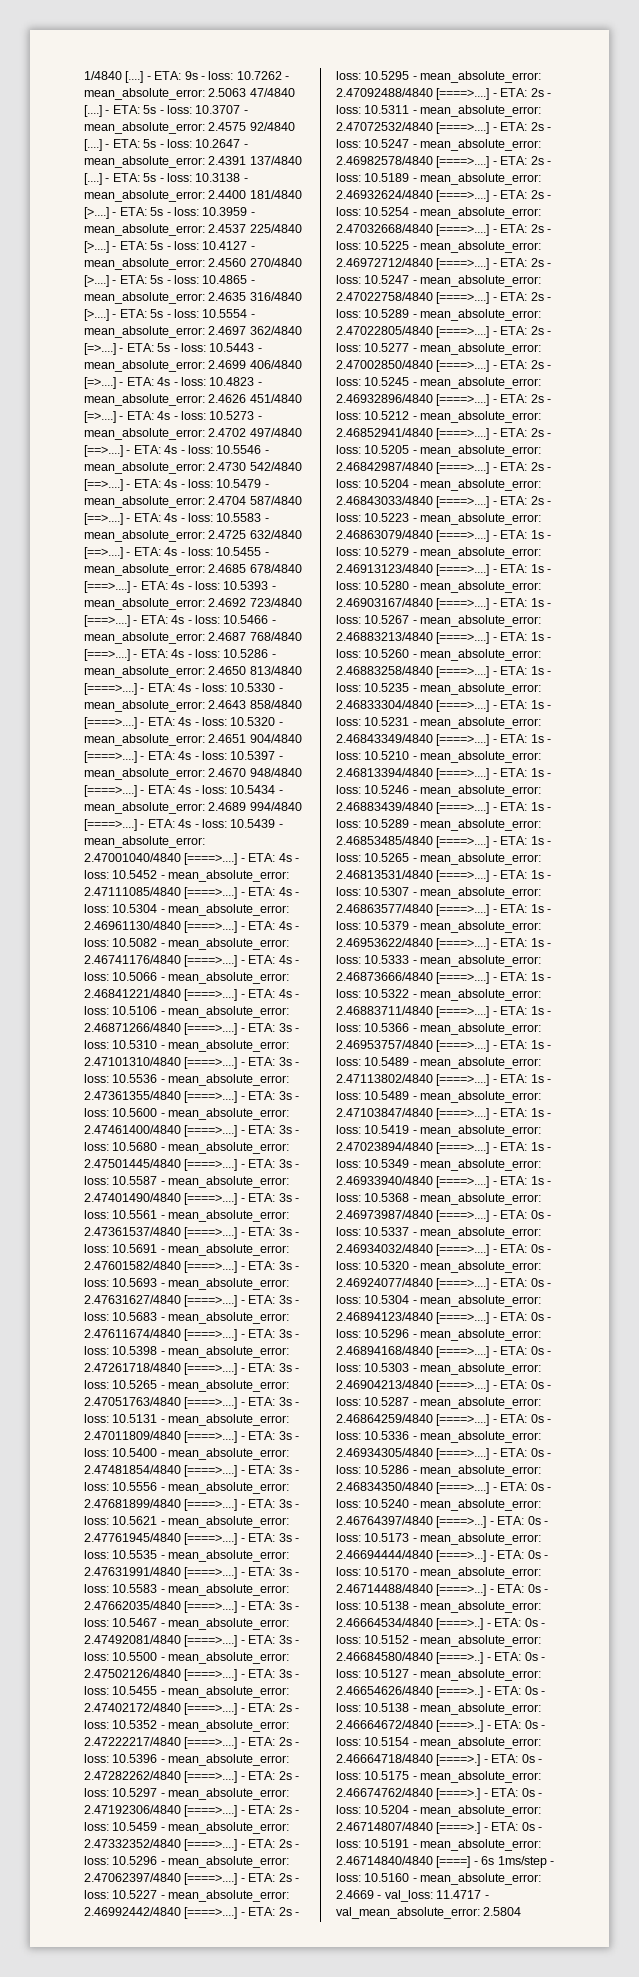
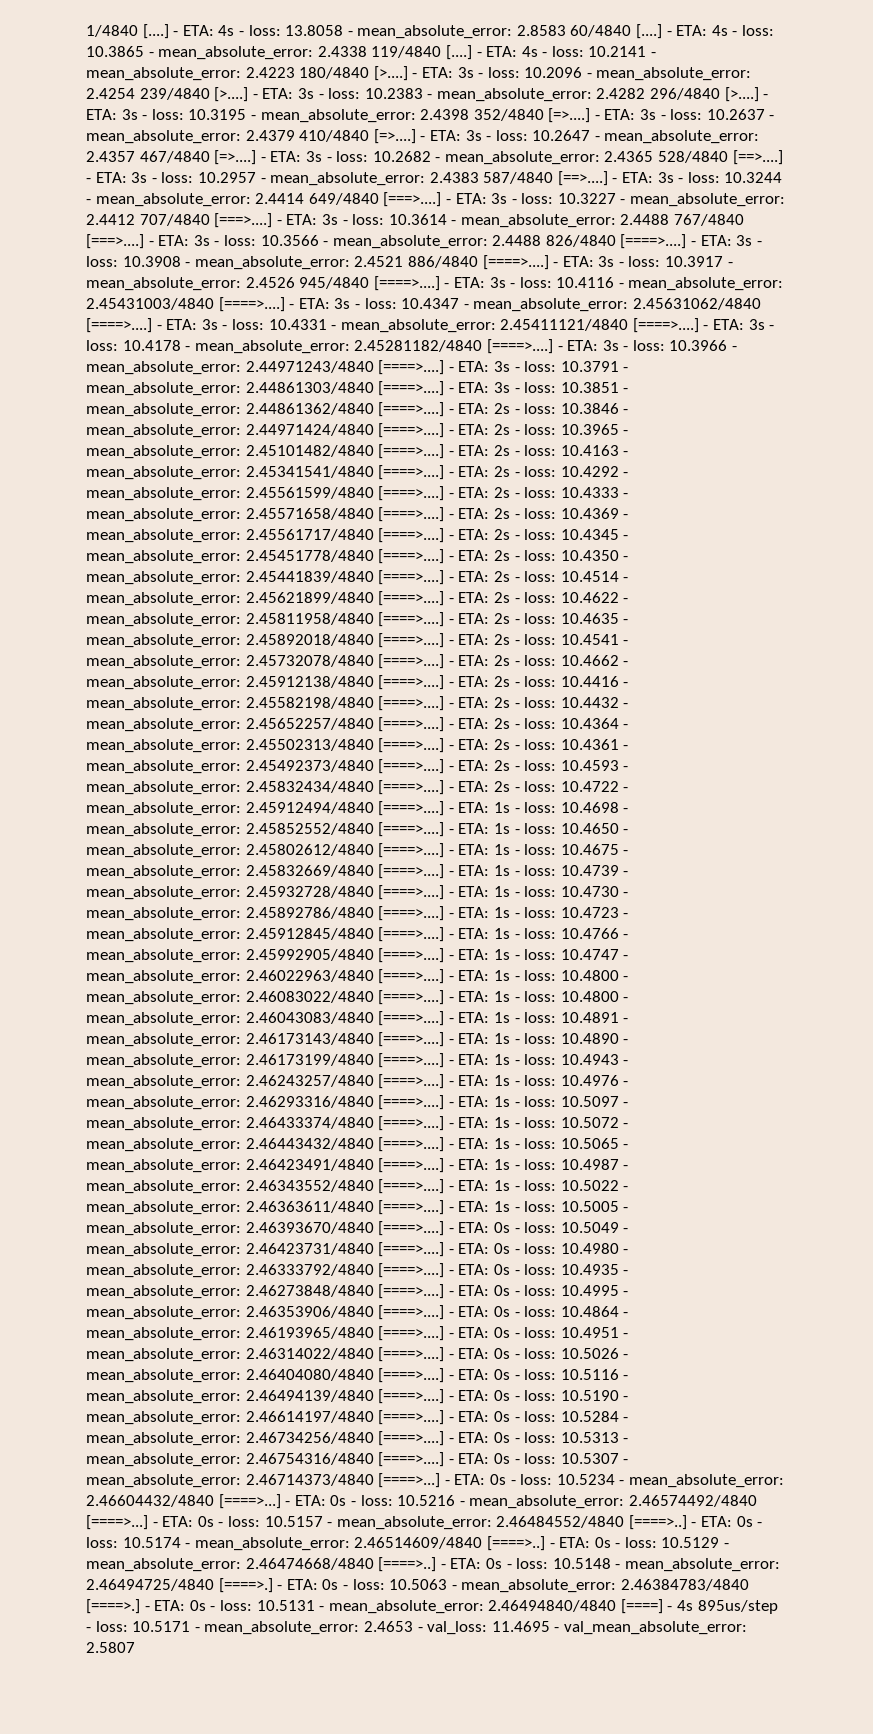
[184,71,289,80] [84,88,295,100] [84,105,248,117] [84,122,295,134] [84,139,157,151] 9s - loss: 10.7262 - mean_absolute_error: 2.5063 47/4840 [....] - ETA: 5s - loss: 10.3707 - mean_absolute_error: 2.4575 92/4840 [....] - ETA: 5s -> [218,24,775,39] [86,45,657,60] [86,66,752,81] [86,87,769,102] [86,108,775,123] [86,129,482,144] 4s - loss: 13.8058 - mean_absolute_error: 2.8583 60/4840 [....] - ETA: 4s - loss: 10.3865 - mean_absolute_error: 2.4338 119/4840 [....] - ETA: 4s - loss: 10.2141 - mean_absolute_error: 2.4223 180/4840 [>....] - ETA: 3s - loss: 10.2096 - mean_absolute_error: 2.4254 239/4840 [>....] - ETA: 3s - loss: 10.2383 - mean_absolute_error: 2.4282 296/4840 [>....] - ETA: 3s - loss: 10.3195 - mean_absolute_error: 2.4398 352/4840 [=>....] - ETA: 3s - loss: 10.2637 - mean_absolute_error: 2.4379 410/4840 [=>....] - ETA: 3s
[208,156,302,165] [84,173,248,185] [84,190,302,202] [84,207,255,219] [84,224,302,236] [84,241,255,253] [84,258,302,270] [84,275,255,287] [84,292,302,304] [84,309,255,321] [84,326,302,338] [84,343,262,355] [84,360,302,372] [84,377,262,389] [84,394,302,406] [84,411,262,423] [84,428,302,440] [84,445,269,457] [84,462,302,474] [84,479,269,491] [84,496,247,508] 2.4391 137/4840 [....] - ETA: 5s - loss: 10.3138 - mean_absolute_error: 2.4400 181/4840 [>....] - ETA: 5s - loss: 10.3959 - mean_absolute_error: 2.4537 225/4840 [>....] - ETA: 5s - loss: 10.4127 - mean_absolute_error: 2.4560 270/4840 [>....] - ETA: 5s - loss: 10.4865 - mean_absolute_error: 2.4635 316/4840 [>....] - ETA: 5s - loss: 10.5554 - mean_absolute_error: 2.4697 362/4840 [=>....] - ETA: 5s - loss: 10.5443 - mean_absolute_error: 2.4699 406/4840 [=>....] - ETA: 4s - loss: 10.4823 - mean_absolute_error: 2.4626 451/4840 [=>....] - ETA: 4s - loss: 10.5273 - mean_absolute_error: 2.4702 497/4840 [==>....] - ETA: 4s - loss: 10.5546 - mean_absolute_error: 2.4730 542/4840 [==>....] - ETA: 4s - loss: 10.5479 - mean_absolute_error: 2.4704 -> [86,150,783,165] [86,172,479,186] 2.4357 467/4840 [=>....] - ETA: 3s - loss: 10.2682 - mean_absolute_error: 2.4365 528/4840 [==>....] - ETA: 3s - loss: 10.2957 - mean_absolute_error: 2.4383
[164,513,269,522] [84,530,302,542] [84,547,269,559] [84,564,302,576] [84,581,276,593] [84,598,302,610] [84,615,276,627] [84,632,302,644] [84,649,276,661] [84,666,302,678] [84,683,283,695] [84,700,302,712] [84,717,283,729] [84,734,302,746] [84,751,283,763] [84,768,302,780] [84,785,283,797] [84,802,302,814] [84,819,283,831] [84,836,205,848] [84,853,299,865] [84,870,290,882] [84,887,299,899] [84,904,290,916] [84,921,299,933] [84,938,290,950] [84,955,299,967] [84,972,290,984] [84,989,299,1001] [84,1006,290,1018] [84,1023,299,1035] [84,1040,290,1052] [84,1057,299,1069] [84,1074,290,1086] [84,1091,299,1103] [84,1108,290,1120] [84,1125,299,1137] [84,1142,290,1154] [84,1159,299,1171] [84,1176,290,1188] [84,1193,299,1205] [84,1210,290,1222] [84,1227,299,1239] [84,1244,290,1256] [84,1261,299,1273] [84,1278,290,1290] [84,1295,299,1307] [84,1312,290,1324] [84,1329,299,1341] [84,1346,290,1358] [84,1363,299,1375] [84,1380,290,1392] [84,1397,299,1409] [84,1414,290,1426] [84,1431,299,1443] [84,1448,290,1460] [84,1465,299,1477] [84,1482,290,1494] [84,1499,299,1511] [84,1516,290,1528] [84,1533,299,1545] [84,1550,290,1562] [84,1567,299,1579] [84,1584,290,1596] [84,1601,299,1613] [84,1618,290,1630] [84,1635,299,1647] [84,1652,290,1664] [84,1669,299,1681] [84,1686,290,1698] [84,1703,299,1715] [84,1720,290,1732] [84,1737,299,1749] [84,1754,290,1766] [84,1771,299,1783] [84,1788,290,1800] [84,1805,299,1817] [84,1822,290,1834] [84,1839,299,1851] [84,1856,290,1868] [84,1873,299,1885] [84,1890,290,1902] [84,1907,299,1919] [336,71,542,83] [336,88,551,100] [336,105,542,117] [336,122,551,134] [336,139,542,151] [336,156,551,168] [336,173,542,185] [336,190,551,202] [336,207,542,219] [336,224,551,236] [336,241,542,253] [336,258,551,270] [336,275,542,287] [336,292,551,304] [336,309,542,321] [336,326,551,338] [336,343,542,355] [336,360,551,372] [336,377,542,389] [336,394,551,406] [336,411,542,423] [336,428,551,440] [336,445,542,457] [336,462,551,474] [336,479,542,491] [336,496,551,508] [336,513,542,525] [336,530,551,542] [336,547,542,559] [336,564,551,576] [336,581,542,593] [336,598,551,610] [336,615,542,627] [336,632,551,644] [336,649,542,661] [336,666,551,678] [336,683,542,695] [336,700,551,712] [336,717,542,729] [336,734,551,746] [336,751,542,763] [336,768,551,780] [336,785,542,797] [336,802,551,814] [336,819,542,831] [336,836,551,848] [336,853,542,865] [336,870,551,882] [336,887,542,899] [336,904,551,916] [336,921,542,933] [336,938,551,950] [336,955,542,967] [336,972,551,984] [336,989,542,1001] [336,1006,551,1018] [336,1023,542,1035] [336,1040,551,1052] [336,1057,542,1069] [336,1074,551,1086] [336,1091,542,1103] [336,1108,551,1120] [336,1125,542,1137] [336,1142,551,1154] [336,1159,542,1171] [336,1176,551,1188] [336,1193,542,1205] [336,1210,551,1222] [336,1227,542,1239] [336,1244,551,1256] [336,1261,542,1273] [336,1278,551,1290] [336,1295,542,1307] [336,1312,551,1324] [336,1329,542,1341] [336,1346,551,1358] [336,1363,542,1375] [336,1380,551,1392] [336,1397,542,1409] [336,1414,551,1426] [336,1431,542,1443] [336,1448,551,1460] [336,1465,542,1477] [336,1482,551,1494] [336,1499,542,1511] [336,1516,548,1528] [336,1533,542,1545] [336,1550,548,1562] [336,1567,542,1579] [336,1584,548,1596] [336,1601,542,1613] [336,1618,545,1630] [336,1635,542,1647] [336,1652,545,1664] [336,1669,542,1681] [336,1686,545,1698] [336,1703,542,1715] [336,1720,545,1732] [336,1737,542,1749] [336,1754,542,1766] [336,1771,542,1783] [336,1788,542,1800] [336,1805,542,1817] [336,1822,542,1834] [336,1839,542,1851] [336,1856,554,1868] [336,1873,542,1885] [336,1890,374,1899] 4s - loss: 10.5583 - mean_absolute_error: 2.4725 632/4840 [==>....] - ETA: 4s - loss: 10.5455 - mean_absolute_error: 2.4685 678/4840 [===>....] - ETA: 4s - loss: 10.5393 - mean_absolute_error: 2.4692 723/4840 [===>....] - ETA: 4s - loss: 10.5466 - mean_absolute_error: 2.4687 768/4840 [===>....] - ETA: 4s - loss: 10.5286 - mean_absolute_error: 2.4650 813/4840 [====>....] - ETA: 4s - loss: 10.5330 - mean_absolute_error: 2.4643 858/4840 [====>....] - ETA: 4s - loss: 10.5320 - mean_absolute_error: 2.4651 904/4840 [====>....] - ETA: 4s - loss: 10.5397 - mean_absolute_error: 2.4670 948/4840 [====>....] - ETA: 4s - loss: 10.5434 - mean_absolute_error: 2.4689 994/4840 [====>....] - ETA: 4s - loss: 10.5439 - mean_absolute_error: 2.47001040/4840 [====>....] - ETA: 4s - loss: 10.5452 - mean_absolute_error: 2.47111085/4840 [====>....] - ETA: 4s - loss: 10.5304 - mean_absolute_error: 2.46961130/4840 [====>....] - ETA: 4s - loss: 10.5082 - mean_absolute_error: 2.46741176/4840 [====>....] - ETA: 4s - loss: 10.5066 - mean_absolute_error: 2.46841221/4840 [====>....] - ETA: 4s - loss: 10.5106 - mean_absolute_error: 2.46871266/4840 [====>....] - ETA: 3s - loss: 10.5310 - mean_absolute_error: 2.47101310/4840 [====>....] - ETA: 3s - loss: 10.5536 - mean_absolute_error: 2.47361355/4840 [====>....] - ETA: 3s - loss: 10.5600 - mean_absolute_error: 2.47461400/4840 [====>....] - ETA: 3s - loss: 10.5680 - mean_absolute_error: 2.47501445/4840 [====>....] - ETA: 3s - loss: 10.5587 - mean_absolute_error: 2.47401490/4840 [====>....] - ETA: 3s - loss: 10.5561 - mean_absolute_error: 2.47361537/4840 [====>....] - ETA: 3s - loss: 10.5691 - mean_absolute_error: 2.47601582/4840 [====>....] - ETA: 3s - loss: 10.5693 - mean_absolute_error: 2.47631627/4840 [====>....] - ETA: 3s - loss: 10.5683 - mean_absolute_error: 2.47611674/4840 [====>....] - ETA: 3s - loss: 10.5398 - mean_absolute_error: 2.47261718/4840 [====>....] - ETA: 3s - loss: 10.5265 - mean_absolute_error: 2.47051763/4840 [====>....] - ETA: 3s - loss: 10.5131 - mean_absolute_error: 2.47011809/4840 [====>....] - ETA: 3s - loss: 10.5400 - mean_absolute_error: 2.47481854/4840 [====>....] - ETA: 3s - loss: 10.5556 - mean_absolute_error: 2.47681899/4840 [====>....] - ETA: 3s - loss: 10.5621 - mean_absolute_error: 2.47761945/4840 [====>....] - ETA: 3s - loss: 10.5535 - mean_absolute_error: 2.47631991/4840 [====>....] - ETA: 3s - loss: 10.5583 - mean_absolute_error: 2.47662035/4840 [====>....] - ETA: 3s - loss: 10.5467 - mean_absolute_error: 2.47492081/4840 [====>....] - ETA: 3s - loss: 10.5500 - mean_absolute_error: 2.47502126/4840 [====>....] - ETA: 3s - loss: 10.5455 - mean_absolute_error: 2.47402172/4840 [====>....] - ETA: 2s - loss: 10.5352 - mean_absolute_error: 2.47222217/4840 [====>....] - ETA: 2s - loss: 10.5396 - mean_absolute_error: 2.47282262/4840 [====>....] - ETA: 2s - loss: 10.5297 - mean_absolute_error: 2.47192306/4840 [====>....] - ETA: 2s - loss: 10.5459 - mean_absolute_error: 2.47332352/4840 [====>....] - ETA: 2s - loss: 10.5296 - mean_absolute_error: 2.47062397/4840 [====>....] - ETA: 2s - loss: 10.5227 - mean_absolute_error: 2.46992442/4840 [====>....] - ETA: 2s - loss: 10.5295 - mean_absolute_error: 2.47092488/4840 [====>....] - ETA: 2s - loss: 10.5311 - mean_absolute_error: 2.47072532/4840 [====>....] - ETA: 2s - loss: 10.5247 - mean_absolute_error: 2.46982578/4840 [====>....] - ETA: 2s - loss: 10.5189 - mean_absolute_error: 2.46932624/4840 [====>....] - ETA: 2s - loss: 10.5254 - mean_absolute_error: 2.47032668/4840 [====>....] - ETA: 2s - loss: 10.5225 - mean_absolute_error: 2.46972712/4840 [====>....] - ETA: 2s - loss: 10.5247 - mean_absolute_error: 2.47022758/4840 [====>....] - ETA: 2s - loss: 10.5289 - mean_absolute_error: 2.47022805/4840 [====>....] - ETA: 2s - loss: 10.5277 - mean_absolute_error: 2.47002850/4840 [====>....] - ETA: 2s - loss: 10.5245 - mean_absolute_error: 2.46932896/4840 [====>....] - ETA: 2s - loss: 10.5212 - mean_absolute_error: 2.46852941/4840 [====>....] - ETA: 2s - loss: 10.5205 - mean_absolute_error: 2.46842987/4840 [====>....] - ETA: 2s - loss: 10.5204 - mean_absolute_error: 2.46843033/4840 [====>....] - ETA: 2s - loss: 10.5223 - mean_absolute_error: 2.46863079/4840 [====>....] - ETA: 1s - loss: 10.5279 - mean_absolute_error: 2.46913123/4840 [====>....] - ETA: 1s - loss: 10.5280 - mean_absolute_error: 2.46903167/4840 [====>....] - ETA: 1s - loss: 10.5267 - mean_absolute_error: 2.46883213/4840 [====>....] - ETA: 1s - loss: 10.5260 - mean_absolute_error: 2.46883258/4840 [====>....] - ETA: 1s - loss: 10.5235 - mean_absolute_error: 2.46833304/4840 [====>....] - ETA: 1s - loss: 10.5231 - mean_absolute_error: 2.46843349/4840 [====>....] - ETA: 1s - loss: 10.5210 - mean_absolute_error: 2.46813394/4840 [====>....] - ETA: 1s - loss: 10.5246 - mean_absolute_error: 2.46883439/4840 [====>....] - ETA: 1s - loss: 10.5289 - mean_absolute_error: 2.46853485/4840 [====>....] - ETA: 1s - loss: 10.5265 - mean_absolute_error: 2.46813531/4840 [====>....] - ETA: 1s - loss: 10.5307 - mean_absolute_error: 2.46863577/4840 [====>....] - ETA: 1s - loss: 10.5379 - mean_absolute_error: 2.46953622/4840 [====>....] - ETA: 1s - loss: 10.5333 - mean_absolute_error: 2.46873666/4840 [====>....] - ETA: 1s - loss: 10.5322 - mean_absolute_error: 2.46883711/4840 [====>....] - ETA: 1s - loss: 10.5366 - mean_absolute_error: 2.46953757/4840 [====>....] - ETA: 1s - loss: 10.5489 - mean_absolute_error: 2.47113802/4840 [====>....] - ETA: 1s - loss: 10.5489 - mean_absolute_error: 2.47103847/4840 [====>....] - ETA: 1s - loss: 10.5419 - mean_absolute_error: 2.47023894/4840 [====>....] - ETA: 1s - loss: 10.5349 - mean_absolute_error: 2.46933940/4840 [====>....] - ETA: 1s - loss: 10.5368 - mean_absolute_error: 2.46973987/4840 [====>....] - ETA: 0s - loss: 10.5337 - mean_absolute_error: 2.46934032/4840 [====>....] - ETA: 0s - loss: 10.5320 - mean_absolute_error: 2.46924077/4840 [====>....] - ETA: 0s - loss: 10.5304 - mean_absolute_error: 2.46894123/4840 [====>....] - ETA: 0s - loss: 10.5296 - mean_absolute_error: 2.46894168/4840 [====>....] - ETA: 0s - loss: 10.5303 - mean_absolute_error: 2.46904213/4840 [====>....] - ETA: 0s - loss: 10.5287 - mean_absolute_error: 2.46864259/4840 [====>....] - ETA: 0s - loss: 10.5336 - mean_absolute_error: 2.46934305/4840 [====>....] - ETA: 0s - loss: 10.5286 - mean_absolute_error: 2.46834350/4840 [====>....] - ETA: 0s - loss: 10.5240 - mean_absolute_error: 2.46764397/4840 [====>...] - ETA: 0s - loss: 10.5173 - mean_absolute_error: 2.46694444/4840 [====>...] - ETA: 0s - loss: 10.5170 - mean_absolute_error: 2.46714488/4840 [====>...] - ETA: 0s - loss: 10.5138 - mean_absolute_error: 2.46664534/4840 [====>..] - ETA: 0s - loss: 10.5152 - mean_absolute_error: 2.46684580/4840 [====>..] - ETA: 0s - loss: 10.5127 - mean_absolute_error: 2.46654626/4840 [====>..] - ETA: 0s - loss: 10.5138 - mean_absolute_error: 2.46664672/4840 [====>..] - ETA: 0s - loss: 10.5154 - mean_absolute_error: 2.46664718/4840 [====>.] - ETA: 0s - loss: 10.5175 - mean_absolute_error: 2.46674762/4840 [====>.] - ETA: 0s - loss: 10.5204 - mean_absolute_error: 2.46714807/4840 [====>.] - ETA: 0s - loss: 10.5191 - mean_absolute_error: 2.46714840/4840 [====] - 6s 1ms/step - loss: 10.5160 - mean_absolute_error: 2.4669 -> [657,172,783,183] [86,192,786,207] [86,213,745,228] [86,234,762,249] [86,255,733,270] [86,276,784,291] [86,297,761,312] [86,318,775,333] [86,339,738,354] [86,360,629,375] [86,381,629,396] [86,402,629,417] [86,423,629,438] [86,444,629,459] [86,465,629,480] [86,486,629,501] [86,507,629,522] [86,528,629,543] [86,549,629,564] [86,570,629,585] [86,591,629,606] [86,612,629,627] [86,633,629,648] [86,654,629,669] [86,675,629,690] [86,696,629,711] [86,717,629,732] [86,738,629,753] [86,759,629,774] [86,780,629,795] [86,801,629,816] [86,822,629,837] [86,843,629,858] [86,864,629,879] [86,885,629,900] [86,906,629,921] [86,927,629,942] [86,948,629,963] [86,969,629,984] [86,990,629,1005] [86,1011,629,1026] [86,1032,629,1047] [86,1053,629,1068] [86,1074,629,1089] [86,1095,629,1110] [86,1116,629,1131] [86,1137,629,1152] [86,1158,629,1173] [86,1179,629,1194] [86,1200,629,1215] [86,1221,629,1236] [86,1242,629,1257] [86,1263,629,1278] [86,1284,629,1299] [86,1305,629,1320] [86,1326,629,1341] [86,1347,629,1362] [86,1368,629,1383] [86,1389,629,1404] [86,1410,629,1425] [86,1431,629,1446] [86,1452,629,1467] [86,1473,784,1488] [86,1494,757,1509] [86,1515,763,1530] [86,1536,730,1551] [86,1557,780,1572] [86,1578,749,1593] [86,1599,778,1614] [86,1621,413,1635] 3s - loss: 10.3244 - mean_absolute_error: 2.4414 649/4840 [===>....] - ETA: 3s - loss: 10.3227 - mean_absolute_error: 2.4412 707/4840 [===>....] - ETA: 3s - loss: 10.3614 - mean_absolute_error: 2.4488 767/4840 [===>....] - ETA: 3s - loss: 10.3566 - mean_absolute_error: 2.4488 826/4840 [====>....] - ETA: 3s - loss: 10.3908 - mean_absolute_error: 2.4521 886/4840 [====>....] - ETA: 3s - loss: 10.3917 - mean_absolute_error: 2.4526 945/4840 [====>....] - ETA: 3s - loss: 10.4116 - mean_absolute_error: 2.45431003/4840 [====>....] - ETA: 3s - loss: 10.4347 - mean_absolute_error: 2.45631062/4840 [====>....] - ETA: 3s - loss: 10.4331 - mean_absolute_error: 2.45411121/4840 [====>....] - ETA: 3s - loss: 10.4178 - mean_absolute_error: 2.45281182/4840 [====>....] - ETA: 3s - loss: 10.3966 - mean_absolute_error: 2.44971243/4840 [====>....] - ETA: 3s - loss: 10.3791 - mean_absolute_error: 2.44861303/4840 [====>....] - ETA: 3s - loss: 10.3851 - mean_absolute_error: 2.44861362/4840 [====>....] - ETA: 2s - loss: 10.3846 - mean_absolute_error: 2.44971424/4840 [====>....] - ETA: 2s - loss: 10.3965 - mean_absolute_error: 2.45101482/4840 [====>....] - ETA: 2s - loss: 10.4163 - mean_absolute_error: 2.45341541/4840 [====>....] - ETA: 2s - loss: 10.4292 - mean_absolute_error: 2.45561599/4840 [====>....] - ETA: 2s - loss: 10.4333 - mean_absolute_error: 2.45571658/4840 [====>....] - ETA: 2s - loss: 10.4369 - mean_absolute_error: 2.45561717/4840 [====>....] - ETA: 2s - loss: 10.4345 - mean_absolute_error: 2.45451778/4840 [====>....] - ETA: 2s - loss: 10.4350 - mean_absolute_error: 2.45441839/4840 [====>....] - ETA: 2s - loss: 10.4514 - mean_absolute_error: 2.45621899/4840 [====>....] - ETA: 2s - loss: 10.4622 - mean_absolute_error: 2.45811958/4840 [====>....] - ETA: 2s - loss: 10.4635 - mean_absolute_error: 2.45892018/4840 [====>....] - ETA: 2s - loss: 10.4541 - mean_absolute_error: 2.45732078/4840 [====>....] - ETA: 2s - loss: 10.4662 - mean_absolute_error: 2.45912138/4840 [====>....] - ETA: 2s - loss: 10.4416 - mean_absolute_error: 2.45582198/4840 [====>....] - ETA: 2s - loss: 10.4432 - mean_absolute_error: 2.45652257/4840 [====>....] - ETA: 2s - loss: 10.4364 - mean_absolute_error: 2.45502313/4840 [====>....] - ETA: 2s - loss: 10.4361 - mean_absolute_error: 2.45492373/4840 [====>....] - ETA: 2s - loss: 10.4593 - mean_absolute_error: 2.45832434/4840 [====>....] - ETA: 2s - loss: 10.4722 - mean_absolute_error: 2.45912494/4840 [====>....] - ETA: 1s - loss: 10.4698 - mean_absolute_error: 2.45852552/4840 [====>....] - ETA: 1s - loss: 10.4650 - mean_absolute_error: 2.45802612/4840 [====>....] - ETA: 1s - loss: 10.4675 - mean_absolute_error: 2.45832669/4840 [====>....] - ETA: 1s - loss: 10.4739 - mean_absolute_error: 2.45932728/4840 [====>....] - ETA: 1s - loss: 10.4730 - mean_absolute_error: 2.45892786/4840 [====>....] - ETA: 1s - loss: 10.4723 - mean_absolute_error: 2.45912845/4840 [====>....] - ETA: 1s - loss: 10.4766 - mean_absolute_error: 2.45992905/4840 [====>....] - ETA: 1s - loss: 10.4747 - mean_absolute_error: 2.46022963/4840 [====>....] - ETA: 1s - loss: 10.4800 - mean_absolute_error: 2.46083022/4840 [====>....] - ETA: 1s - loss: 10.4800 - mean_absolute_error: 2.46043083/4840 [====>....] - ETA: 1s - loss: 10.4891 - mean_absolute_error: 2.46173143/4840 [====>....] - ETA: 1s - loss: 10.4890 - mean_absolute_error: 2.46173199/4840 [====>....] - ETA: 1s - loss: 10.4943 - mean_absolute_error: 2.46243257/4840 [====>....] - ETA: 1s - loss: 10.4976 - mean_absolute_error: 2.46293316/4840 [====>....] - ETA: 1s - loss: 10.5097 - mean_absolute_error: 2.46433374/4840 [====>....] - ETA: 1s - loss: 10.5072 - mean_absolute_error: 2.46443432/4840 [====>....] - ETA: 1s - loss: 10.5065 - mean_absolute_error: 2.46423491/4840 [====>....] - ETA: 1s - loss: 10.4987 - mean_absolute_error: 2.46343552/4840 [====>....] - ETA: 1s - loss: 10.5022 - mean_absolute_error: 2.46363611/4840 [====>....] - ETA: 1s - loss: 10.5005 - mean_absolute_error: 2.46393670/4840 [====>....] - ETA: 0s - loss: 10.5049 - mean_absolute_error: 2.46423731/4840 [====>....] - ETA: 0s - loss: 10.4980 - mean_absolute_error: 2.46333792/4840 [====>....] - ETA: 0s - loss: 10.4935 - mean_absolute_error: 2.46273848/4840 [====>....] - ETA: 0s - loss: 10.4995 - mean_absolute_error: 2.46353906/4840 [====>....] - ETA: 0s - loss: 10.4864 - mean_absolute_error: 2.46193965/4840 [====>....] - ETA: 0s - loss: 10.4951 - mean_absolute_error: 2.46314022/4840 [====>....] - ETA: 0s - loss: 10.5026 - mean_absolute_error: 2.46404080/4840 [====>....] - ETA: 0s - loss: 10.5116 - mean_absolute_error: 2.46494139/4840 [====>....] - ETA: 0s - loss: 10.5190 - mean_absolute_error: 2.46614197/4840 [====>....] - ETA: 0s - loss: 10.5284 - mean_absolute_error: 2.46734256/4840 [====>....] - ETA: 0s - loss: 10.5313 - mean_absolute_error: 2.46754316/4840 [====>....] - ETA: 0s - loss: 10.5307 - mean_absolute_error: 2.46714373/4840 [====>...] - ETA: 0s - loss: 10.5234 - mean_absolute_error: 2.46604432/4840 [====>...] - ETA: 0s - loss: 10.5216 - mean_absolute_error: 2.46574492/4840 [====>...] - ETA: 0s - loss: 10.5157 - mean_absolute_error: 2.46484552/4840 [====>..] - ETA: 0s - loss: 10.5174 - mean_absolute_error: 2.46514609/4840 [====>..] - ETA: 0s - loss: 10.5129 - mean_absolute_error: 2.46474668/4840 [====>..] - ETA: 0s - loss: 10.5148 - mean_absolute_error: 2.46494725/4840 [====>.] - ETA: 0s - loss: 10.5063 - mean_absolute_error: 2.46384783/4840 [====>.] - ETA: 0s - loss: 10.5131 - mean_absolute_error: 2.46494840/4840 [====] - 4s 895us/step - loss: 10.5171 - mean_absolute_error: 2.4653
[436,1890,482,1899] 11.4717 -> [491,1621,550,1632] 11.4695
[483,1907,522,1916] 2.5804 -> [86,1642,135,1653] 2.5807

